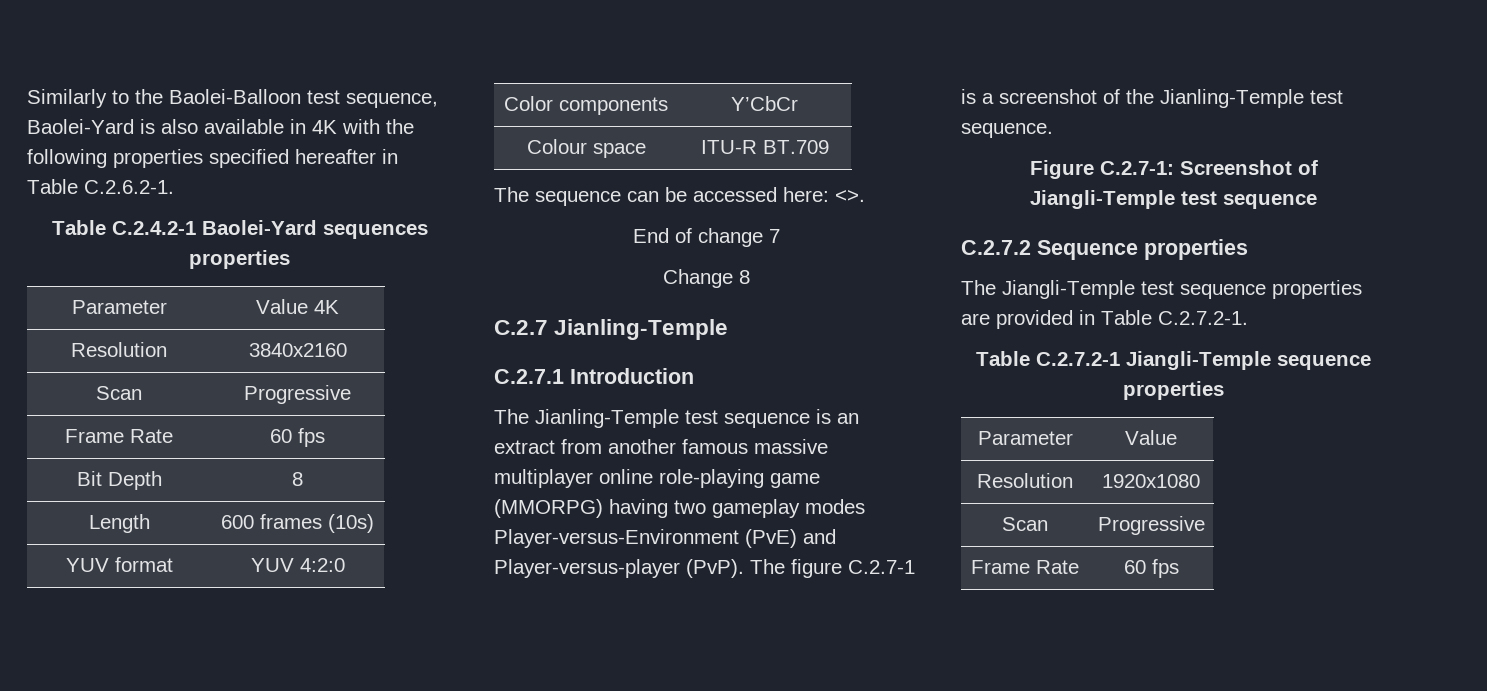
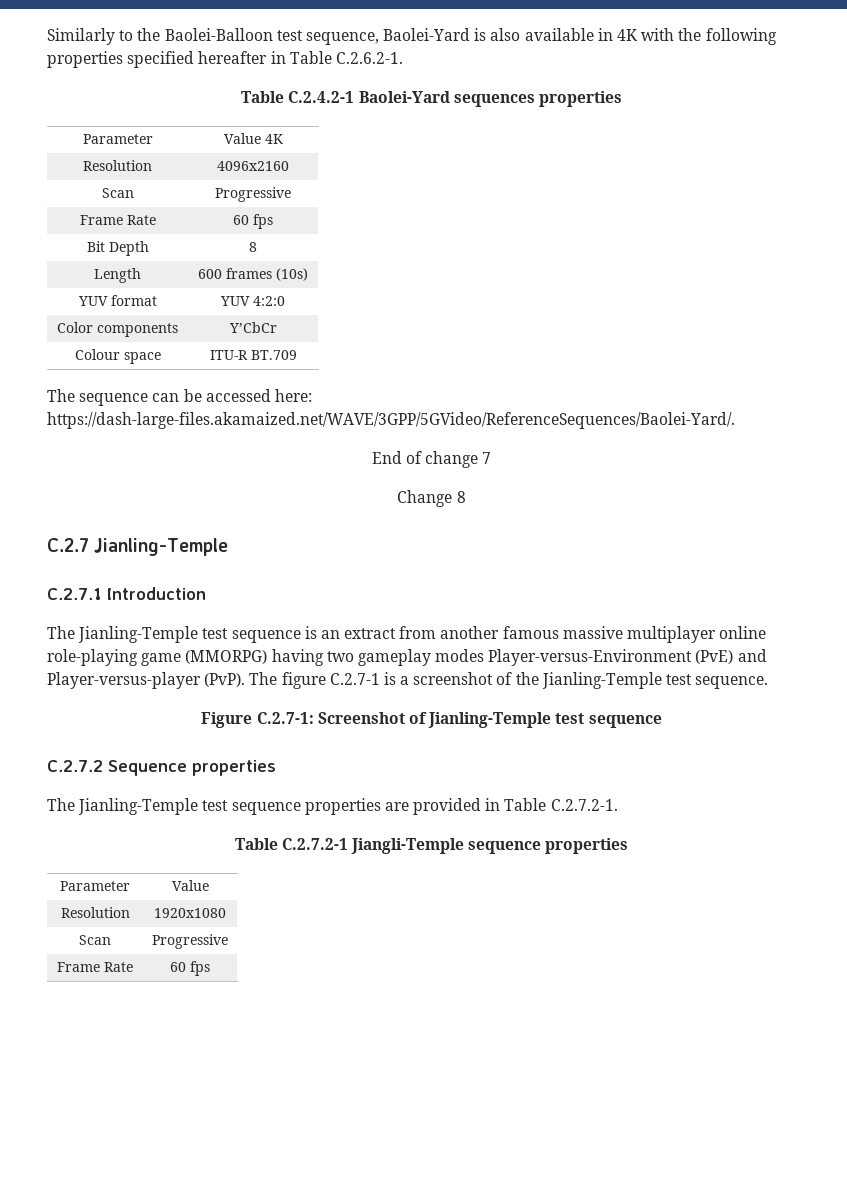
[248,343,347,357] 3840x2160 -> [217,161,289,171] 4096x2160
[835,190,865,202] <>. -> [47,412,735,429] https://dash-large-files.akamaized.net/WAVE/3GPP/5GVideo/ReferenceSequences/Baolei-Yard/.
[1030,190,1175,209] Jiangli-Temple -> [428,712,552,728] Jianling-Temple
[1002,280,1135,299] Jiangli-Temple -> [78,798,199,815] Jianling-Temple

